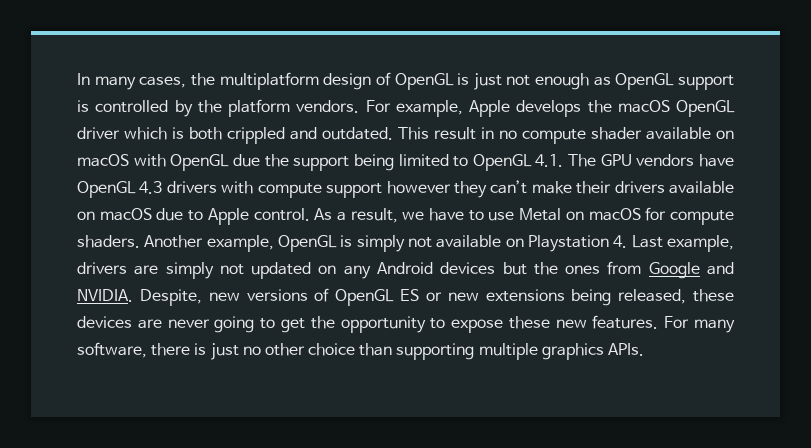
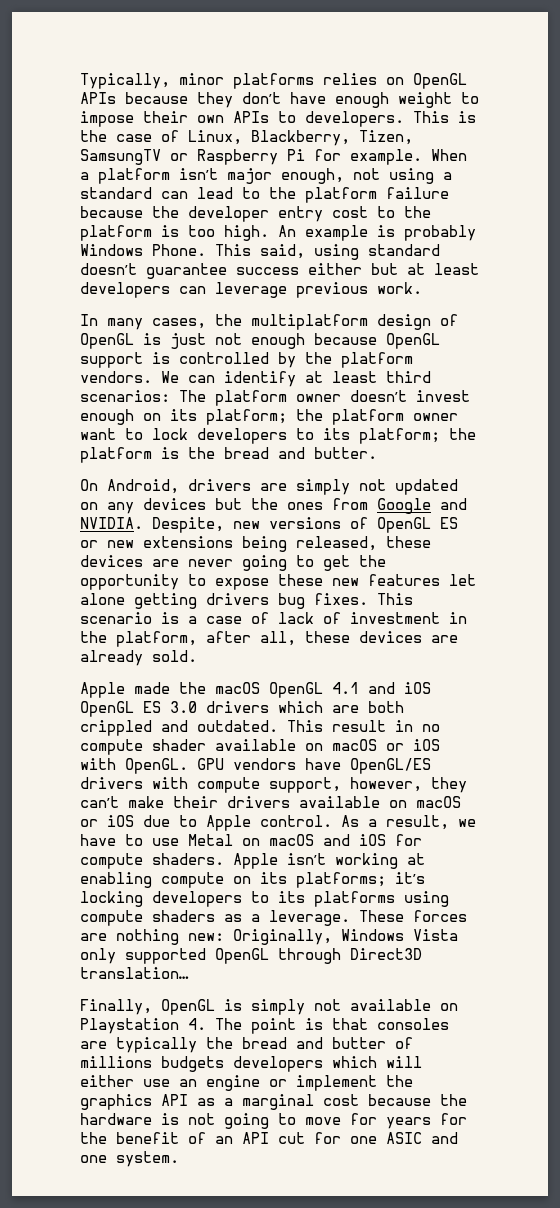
(77, 79) none -> [80,73,467,89] [80,92,479,108] [80,111,476,127] [80,130,413,146] [80,149,467,165] [80,168,452,184] [80,187,449,203] [80,206,431,222] [80,225,476,241] [80,244,440,260] [80,263,479,279] [80,282,422,298] Typically, minor platforms relies on OpenGL APIs because they don’t have enough weight to impose their own APIs to developers. This is the case of Linux, Blackberry, Tizen, SamsungTV or Raspberry Pi for example. When a platform isn’t major enough, not using a standard can lead to the platform failure because the developer entry cost to the platform is too high. An example is probably Windows Phone. This said, using standard doesn’t guarantee success either but at least developers can leverage previous work. //
[593,76,611,86] as -> [314,333,377,345] because
[365,100,735,117] [77,127,734,144] [77,154,734,171] [77,180,734,198] [77,207,734,225] [77,235,734,252] For example, Apple develops the macOS OpenGL driver which is both crippled and outdated. This result in no compute shader available on macOS with OpenGL due the support being limited to OpenGL 4.1. The GPU vendors have OpenGL 4.3 drivers with compute support however they can’t make their drivers available on macOS due to Apple control. As a result, we have to use Metal on macOS for compute shaders. Another example, OpenGL is simply not available on Playstation 4. Last example, -> [161,371,431,387] [80,390,470,406] [80,409,458,425] [80,428,476,444] [80,447,377,463] [80,479,179,494] We can identify at least third scenarios: The platform owner doesn’t invest enough on its platform; the platform owner want to lock developers to its platform; the platform is the bread and butter. // On Android,
[376,262,433,274] Android -> (134, 508) none
[592,315,735,333] [77,342,645,360] features. For many software, there is just no other choice than supporting multiple graphics APIs. -> [368,574,476,586] [80,593,413,609] [80,612,467,624] [80,631,458,647] [80,650,197,666] [80,682,431,698] [80,701,404,717] [80,720,440,736] [80,739,440,755] [80,758,431,774] [80,777,467,793] [80,796,461,808] [80,815,476,831] [80,834,422,846] [80,853,425,869] [80,872,425,888] [80,891,449,907] [80,910,467,926] [80,929,458,945] [80,948,422,964] [80,967,189,979] [80,999,458,1015] [80,1018,449,1034] [80,1037,413,1053] [80,1056,422,1072] [80,1075,413,1091] [80,1094,467,1110] [80,1113,467,1129] [80,1132,458,1144] [80,1151,179,1167] features let alone getting drivers bug fixes. This scenario is a case of lack of investment in the platform, after all, these devices are already sold. // Apple made the macOS OpenGL 4.1 and iOS OpenGL ES 3.0 drivers which are both crippled and outdated. This result in no compute shader available on macOS or iOS with OpenGL. GPU vendors have OpenGL/ES drivers with compute support, however, they can’t make their drivers available on macOS or iOS due to Apple control. As a result, we have to use Metal on macOS and iOS for compute shaders. Apple isn’t working at enabling compute on its platforms; it’s locking developers to its platforms using compute shaders as a leverage. These forces are nothing new: Originally, Windows Vista only supported OpenGL through Direct3D translation… // Finally, OpenGL is simply not available on Playstation 4. The point is that consoles are typically the bread and butter of millions budgets developers which will either use an engine or implement the graphics API as a marginal cost because the hardware is not going to move for years for the benefit of an API cut for one ASIC and one system.

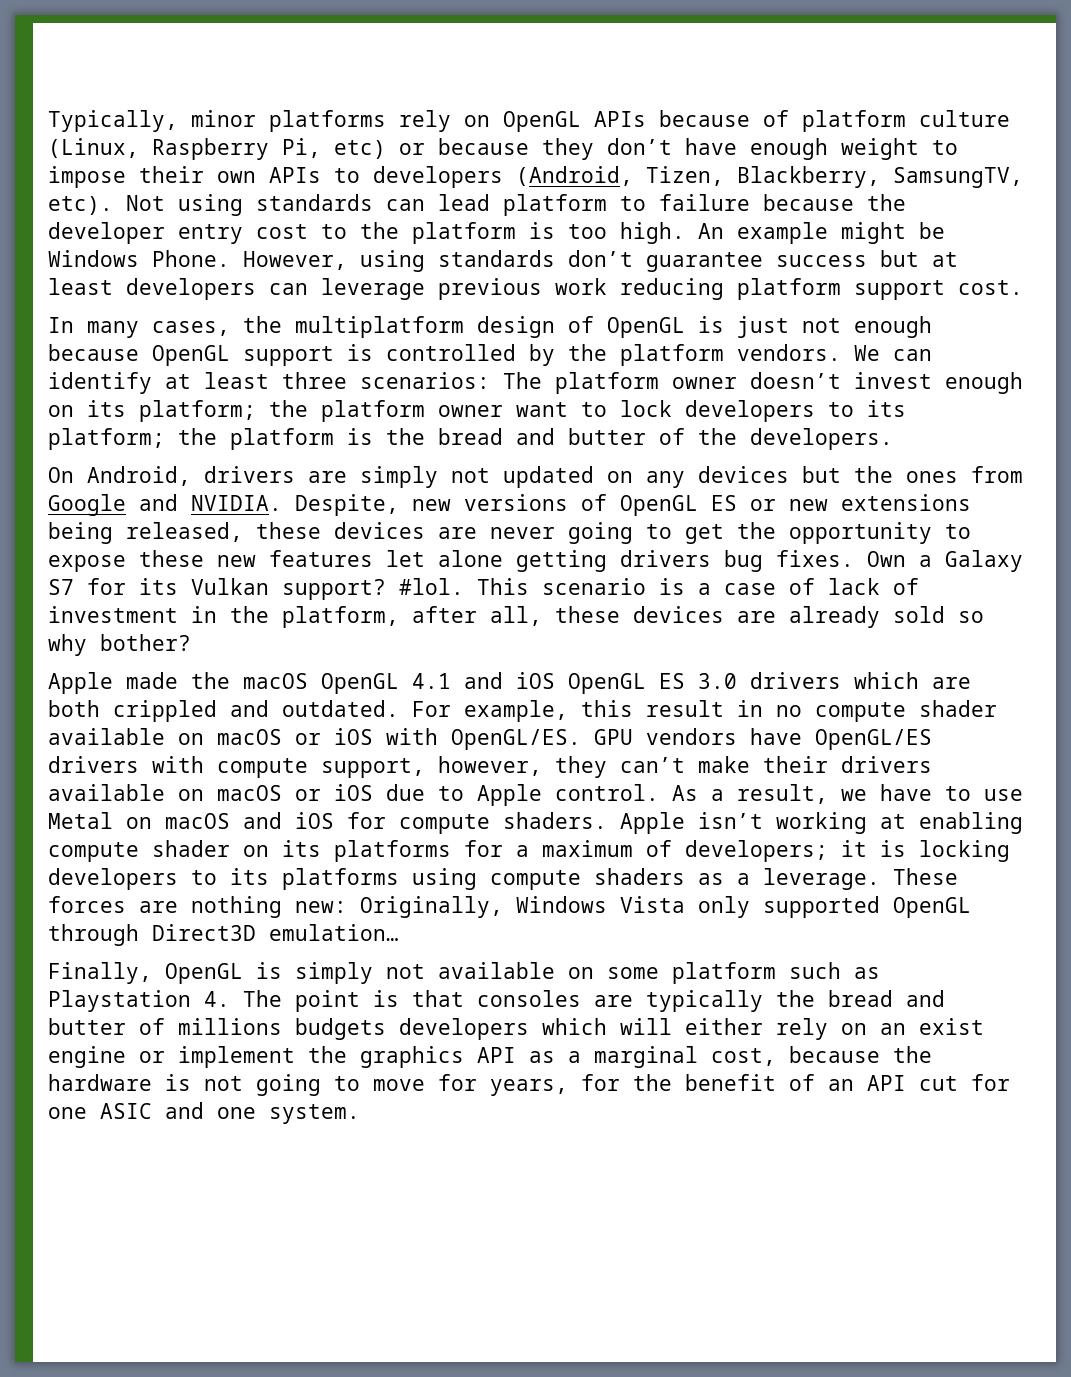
[323,73,377,85] relies -> [399,110,451,132] rely
(188, 98) none -> [763,110,1010,132] [48,138,529,160] of platform culture (Linux, Raspberry Pi, etc) or because
[305,111,476,127] [80,130,413,146] [80,149,467,165] [80,168,452,184] [80,187,377,203] developers. This is the case of Linux, Blackberry, Tizen, SamsungTV or Raspberry Pi for example. When a platform isn’t major enough, not using a standard can lead to the platform -> [373,166,1023,188] [48,194,646,216] developers (Android, Tizen, Blackberry, SamsungTV, etc). Not using standards can lead platform to
[377,225,476,241] [80,244,440,260] [80,263,137,275] is probably Windows Phone. This said, using standard doesn’t -> [841,222,945,244] [48,250,633,272] might be Windows Phone. However, using standards don’t
[308,263,362,275] either -> (867, 261) none
[377,282,422,294] work. -> [555,278,1023,300] work reducing platform support cost.
[386,371,431,383] third -> [282,372,347,389] three
[314,447,377,459] butter. -> [568,428,893,450] butter of the developers.
(368, 599) none -> [867,550,1023,572] [48,578,464,600] Own a Galaxy S7 for its Vulkan support? #lol.
[152,650,197,662] sold. -> [893,606,984,623] [48,634,191,656] sold so why bother?
[287,720,323,732] This -> [412,700,633,722] For example, this
[125,758,188,774] OpenGL. -> [451,729,581,750] OpenGL/ES.
[233,872,425,888] on its platforms; it’s -> [152,840,906,862] shader on its platforms for a maximum of developers; it is
[80,967,189,979] translation… -> [269,924,399,941] emulation…
(458, 1007) none -> [607,962,880,984] some platform such as
[143,1079,197,1087] use an -> [776,1018,984,1040] rely on an exist
[323,1094,359,1106] cost -> [711,1048,776,1066] cost,
[386,1117,431,1129] years -> [490,1079,568,1096] years,

